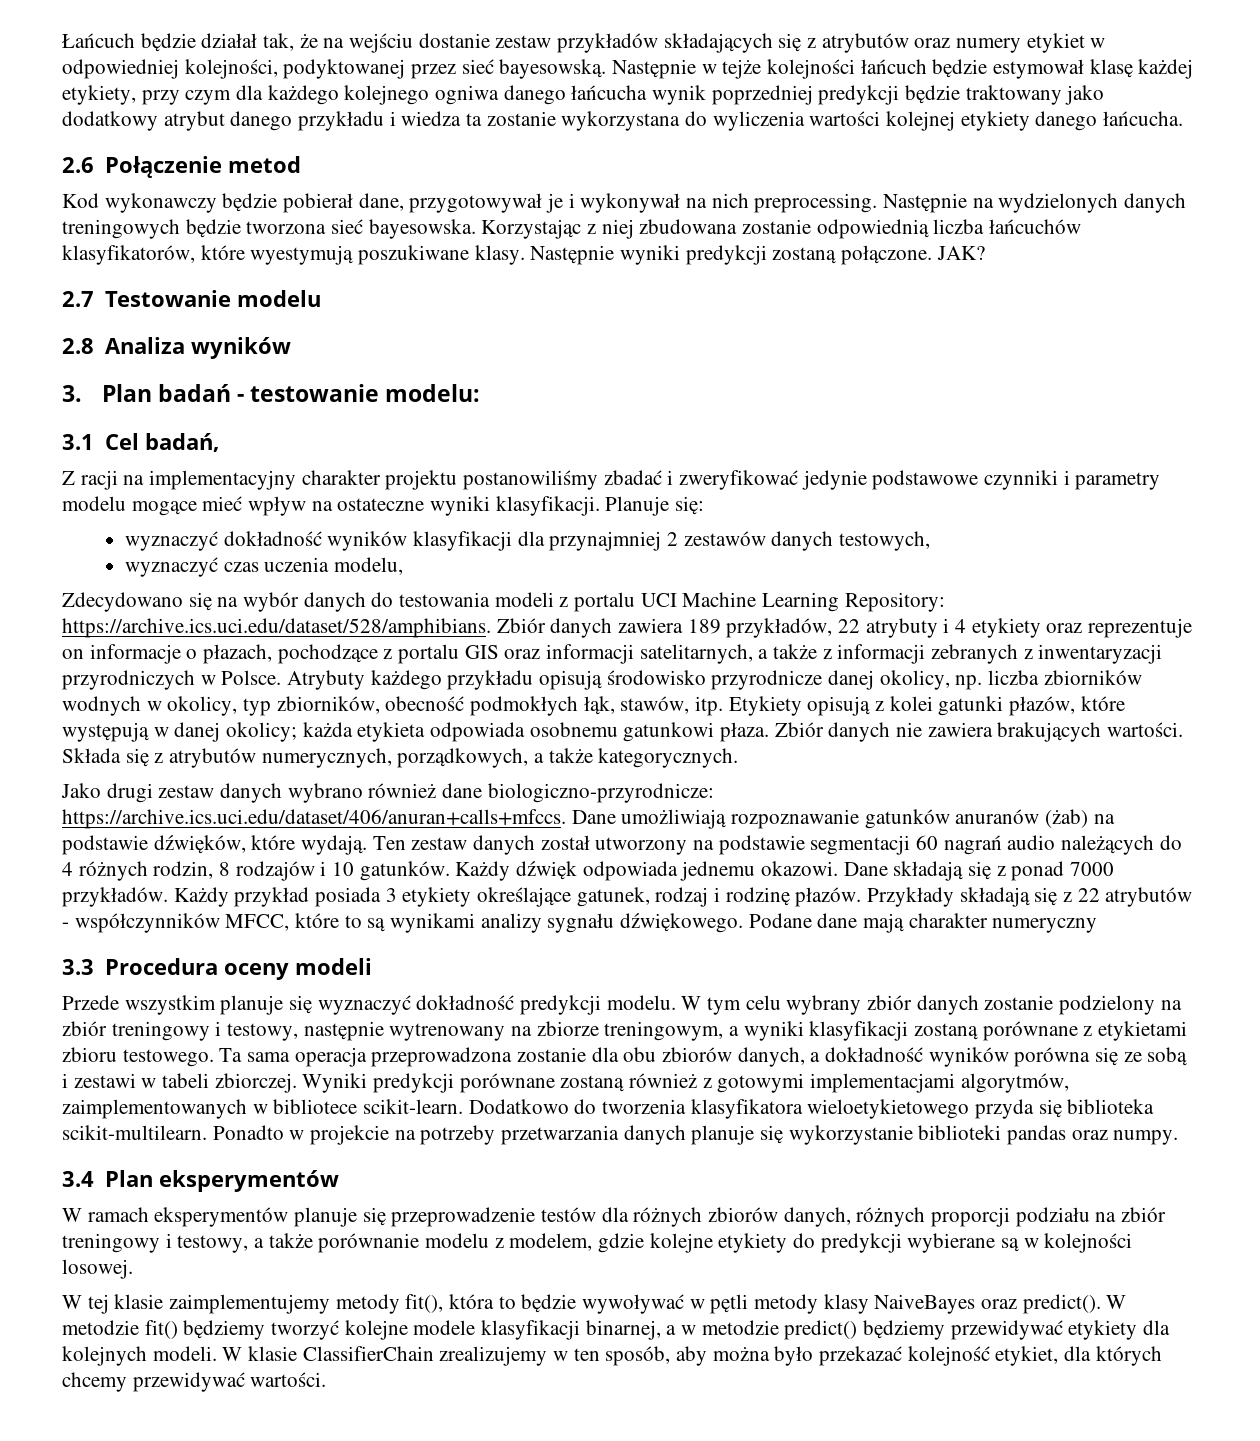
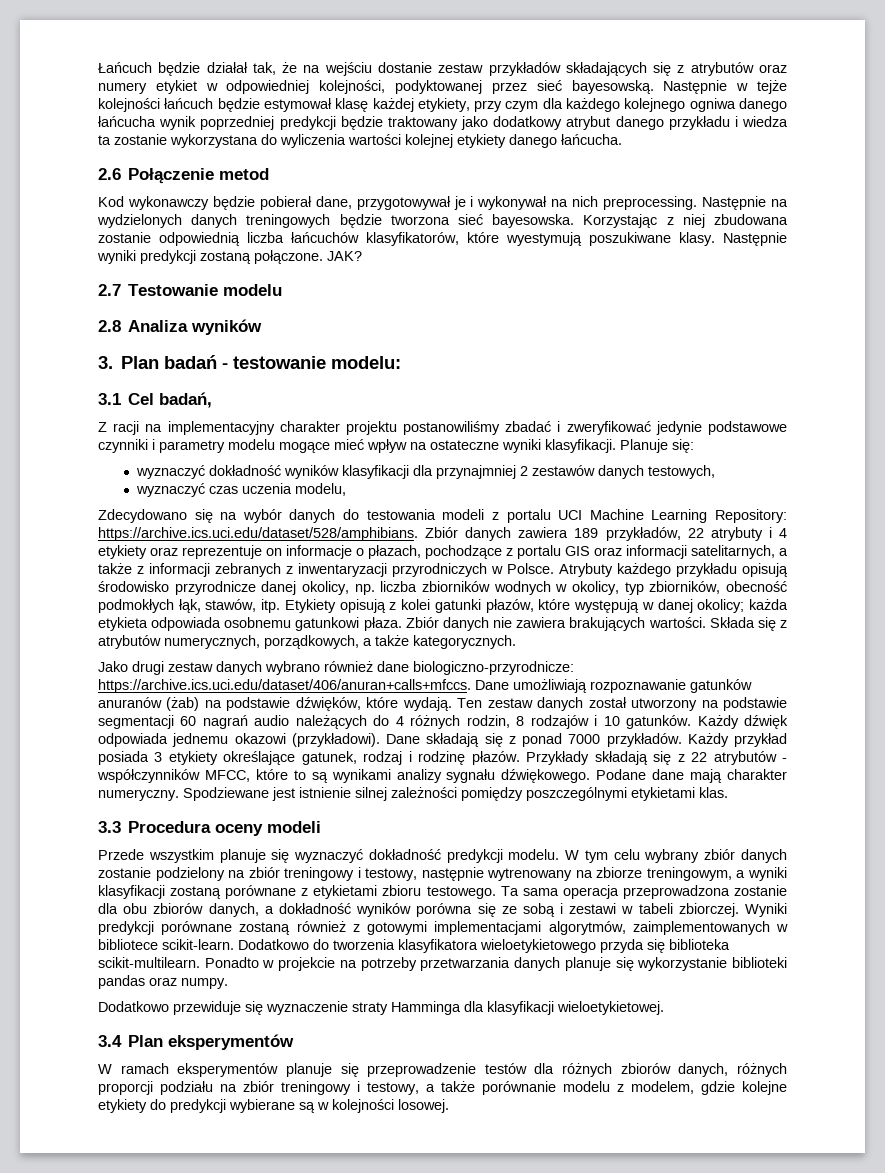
[761,861,839,876] okazowi. -> [234,733,380,747] okazowi (przykładowi).
[992,918,1098,933] numeryczny -> [98,787,728,801] numeryczny. Spodziewane jest istnienie silnej zależności pomiędzy poszczególnymi etykietami klas.
(1179, 1137) none -> [98,1001,664,1015] // Dodatkowo przewiduje się wyznaczenie straty Hamminga dla klasyfikacji wieloetykietowej.
[62,1294,1127,1314] [62,1320,1171,1340] [62,1346,1162,1366] [62,1372,327,1392] // W tej klasie zaimplementujemy metody fit(), która to będzie wywoływać w pętli metody klasy NaiveBayes oraz predict(). W metodzie fit() będziemy tworzyć kolejne modele klasyfikacji binarnej, a w metodzie predict() będziemy przewidywać etykiety dla kolejnych modeli. W klasie ClassifierChain zrealizujemy w ten sposób, aby można było przekazać kolejność etykiet, dla których chcemy przewidywać wartości. -> (449, 1106) none

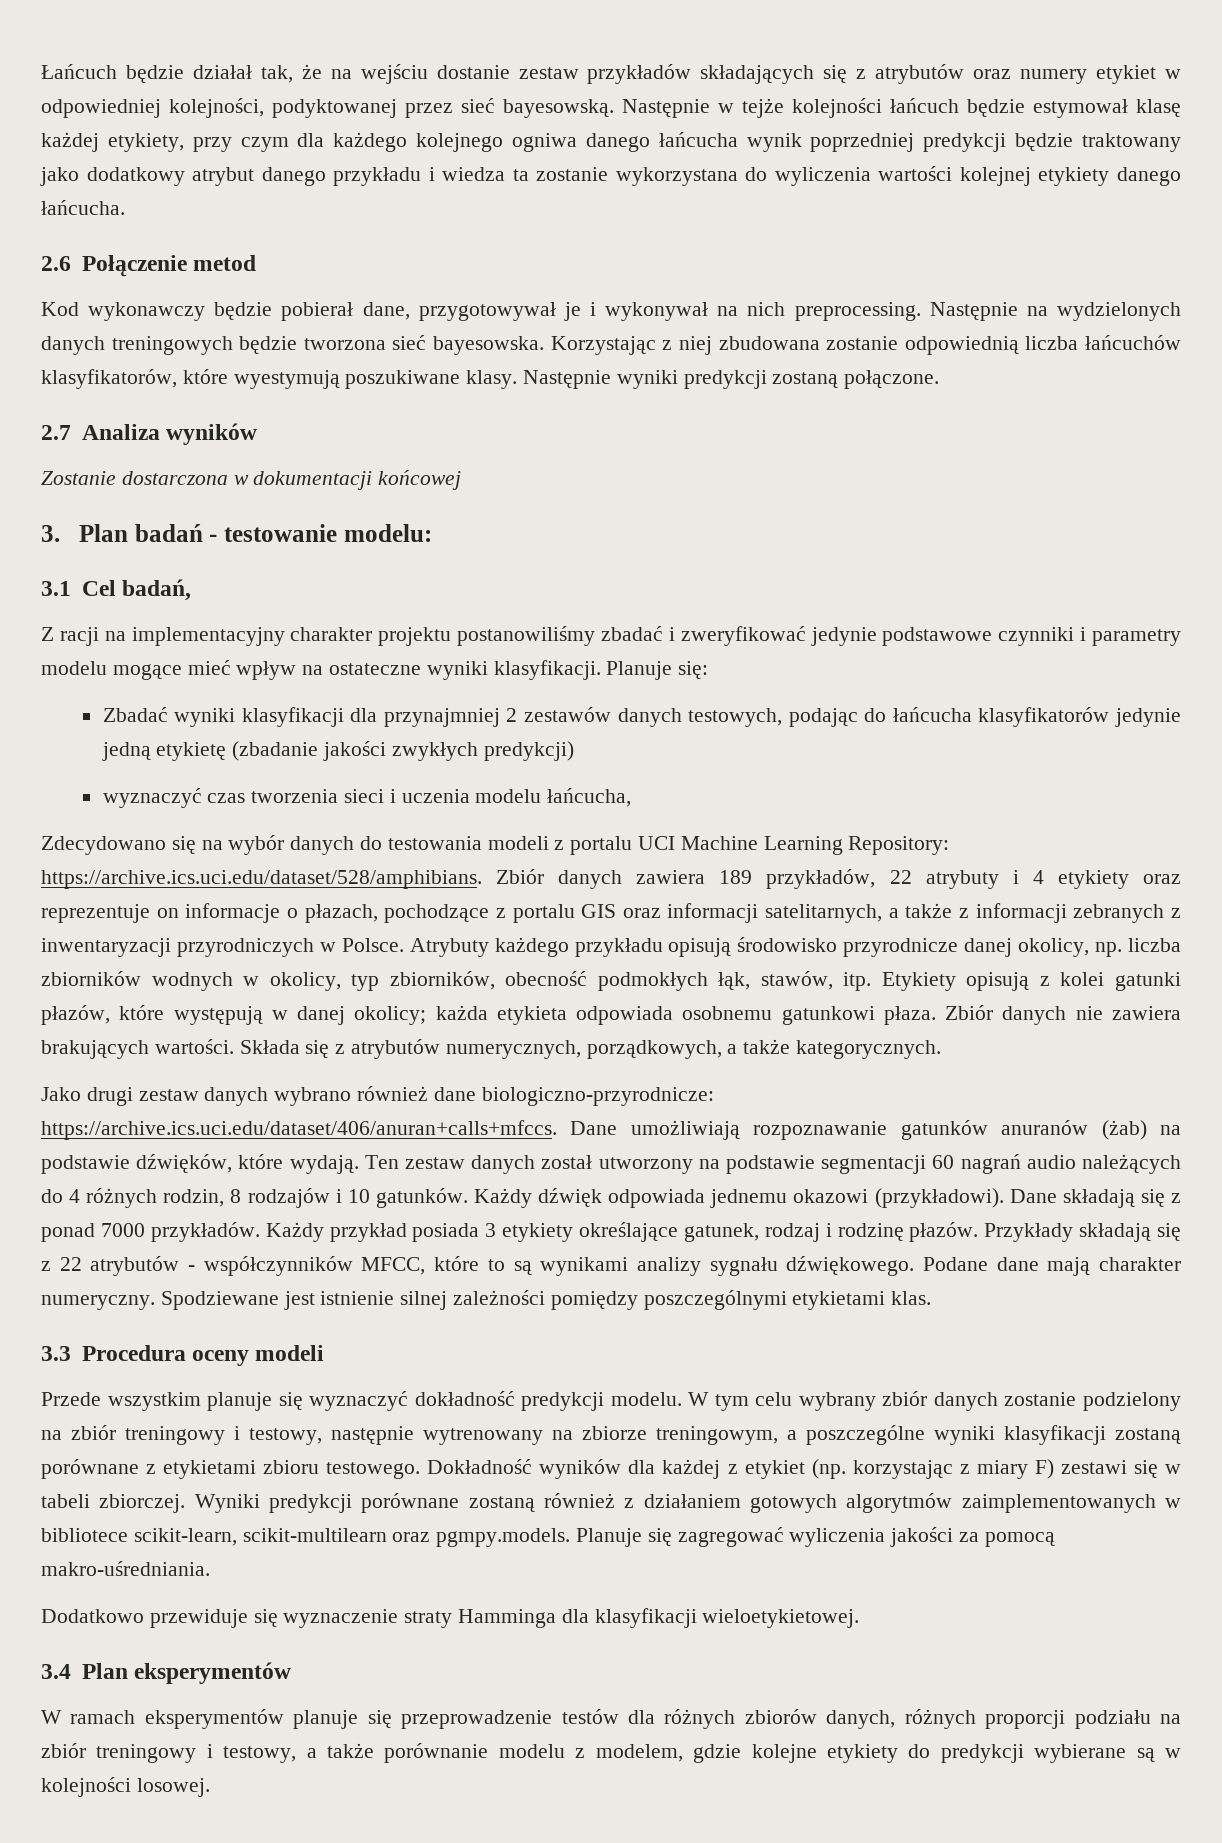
[327,251,362,261] [98,284,283,296] [98,319,263,335] JAK? // 2.7 Testowanie modelu // 2.8 Analiza wyników -> [41,423,258,445] [41,470,462,490] // 2.7 Analiza wyników // Zostanie dostarczona w dokumentacji końcowej
[135,465,339,479] wyznaczyć dokładność wyników -> [102,707,236,727] Zbadać wyniki
[135,483,346,497] // wyznaczyć czas uczenia modelu, -> [788,707,1181,727] [101,741,574,761] [102,788,632,808] podając do łańcucha klasyfikatorów jedynie jedną etykietę (zbadanie jakości zwykłych predykcji) // wyznaczyć czas tworzenia sieci i uczenia modelu łańcucha,
(746, 874) none -> [806,1425,925,1445] poszczególne
[500,885,787,899] [98,903,617,917] Ta sama operacja przeprowadzona zostanie dla obu zbiorów danych, a dokładność wyników porówna się ze sobą i zestawi -> [427,1459,1158,1479] Dokładność wyników dla każdej z etykiet (np. korzystając z miary F) zestawi się
[367,921,788,935] [98,939,730,953] [98,957,788,971] [98,975,228,989] gotowymi implementacjami algorytmów, zaimplementowanych w bibliotece scikit-learn. Dodatkowo do tworzenia klasyfikatora wieloetykietowego przyda się biblioteka scikit-multilearn. Ponadto w projekcie na potrzeby przetwarzania danych planuje się wykorzystanie biblioteki pandas oraz numpy. -> [643,1493,1181,1513] [41,1527,1055,1547] [41,1561,210,1576] działaniem gotowych algorytmów zaimplementowanych w bibliotece scikit-learn, scikit-multilearn oraz pgmpy.models. Planuje się zagregować wyliczenia jakości za pomocą makro-uśredniania.

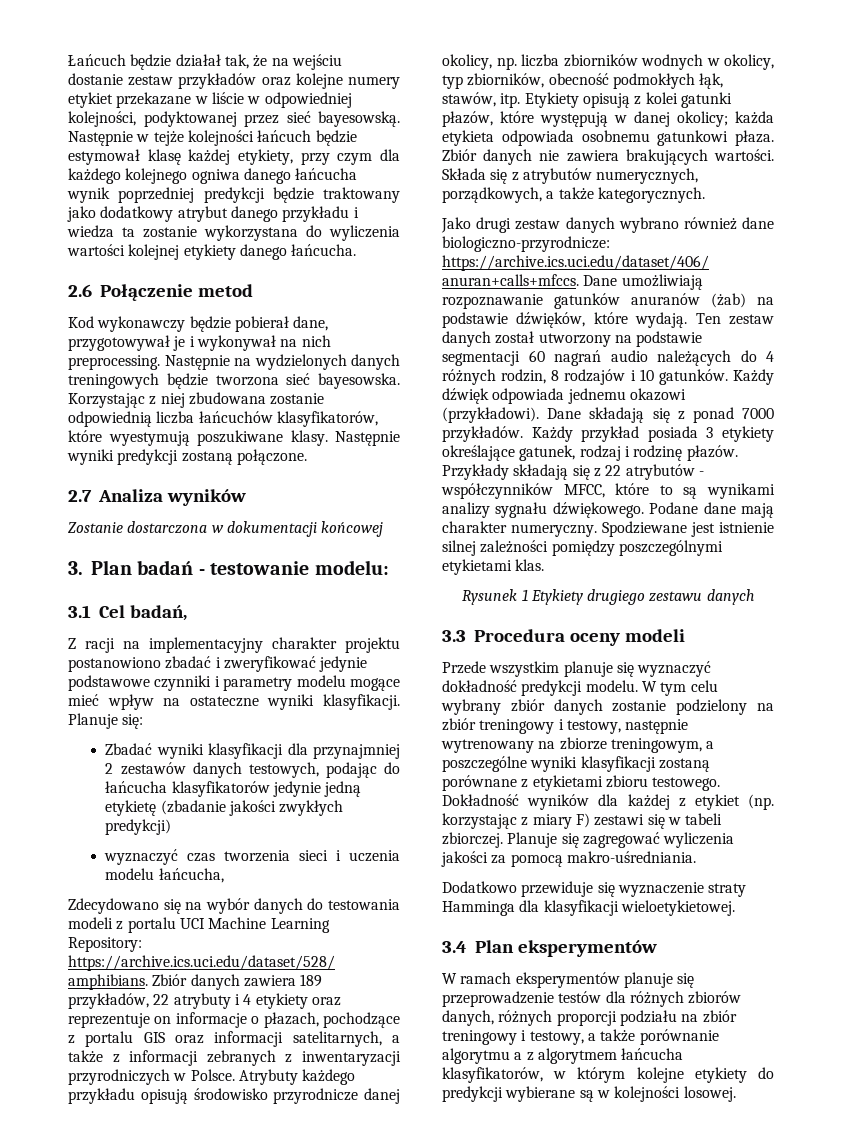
[700,64,1157,84] składających się z atrybutów oraz numery etykiet -> [261,73,400,89] [68,92,244,108] oraz kolejne numery etykiet przekazane w liście
[457,626,596,646] postanowiliśmy -> [68,657,161,672] postanowiono
(932, 1298) none -> [462,589,754,605] // Rysunek 1 Etykiety drugiego zestawu danych
[194,1493,1181,1513] [41,1528,571,1547] Wyniki predykcji porównane zostaną również z działaniem gotowych algorytmów zaimplementowanych w bibliotece scikit-learn, scikit-multilearn oraz pgmpy.models. -> (503, 840) none
[498,1744,742,1763] modelu z modelem, gdzie -> [442,1048,684,1064] [442,1067,626,1083] algorytmu a z algorytmem łańcucha klasyfikatorów, w którym

